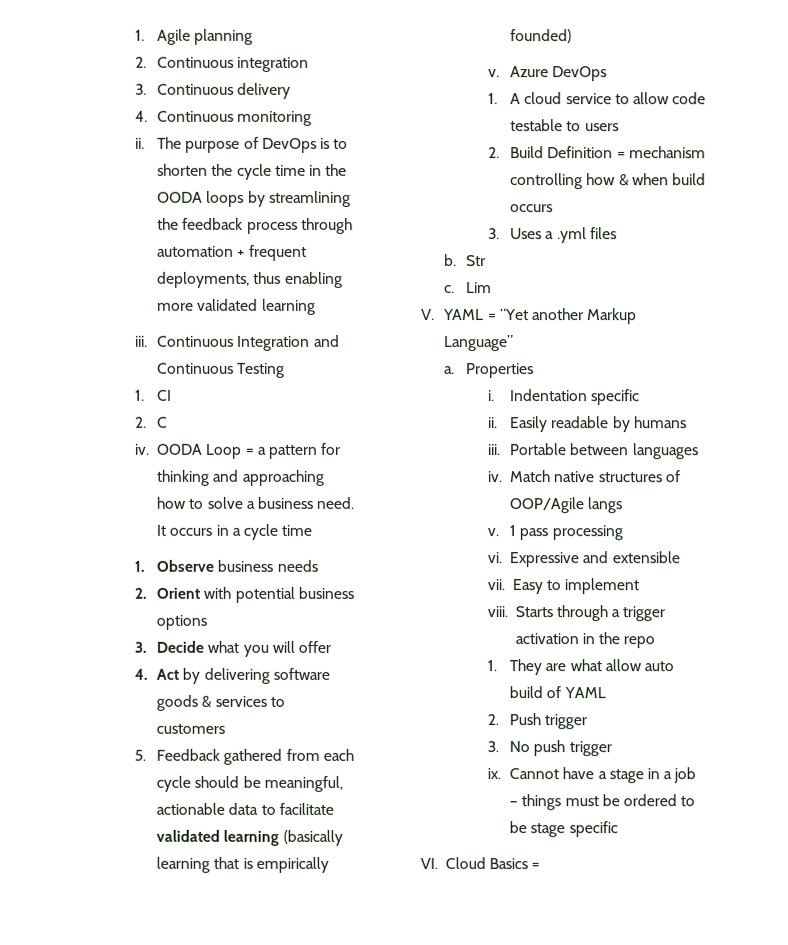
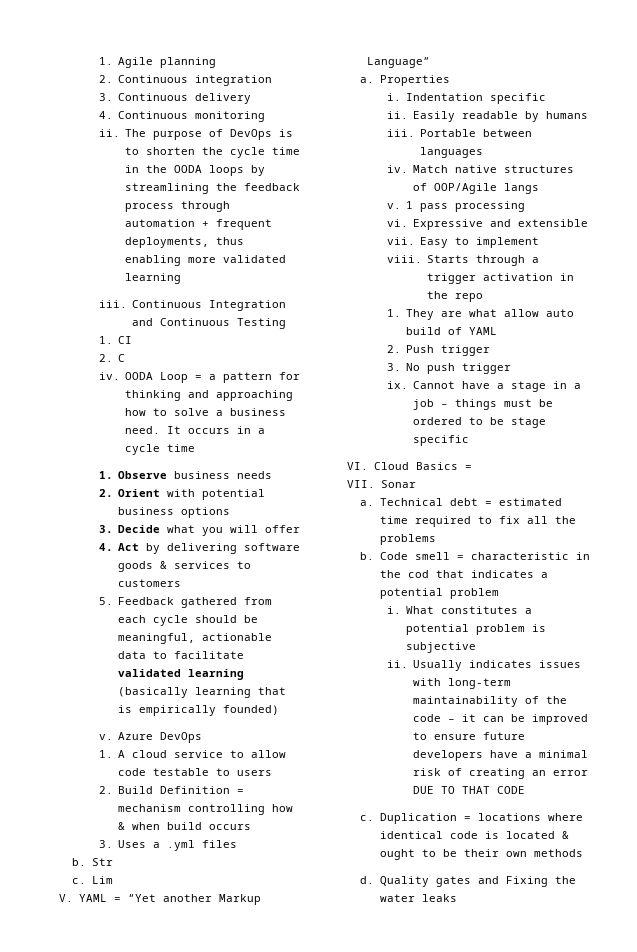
(541, 866) none -> [347,480,416,488] [360,498,562,506] [379,516,576,527] [379,534,436,545] [360,552,590,560] [379,570,548,578] [379,588,499,599] [386,606,533,614] [406,624,547,635] [406,642,477,653] [386,660,582,671] [413,678,512,689] [413,696,568,707] [413,714,589,725] [413,732,526,740] [413,750,589,761] [413,768,589,779] [413,786,526,794] [360,813,583,824] [379,831,569,839] [379,849,583,860] [360,876,576,887] [379,894,457,902] // VII. Sonar // a. Technical debt = estimated time required to fix all the problems // b. Code smell = characteristic in the cod that indicates a potential problem // i. What constitutes a potential problem is subjective // ii. Usually indicates issues with long-term maintainability of the code – it can be improved to ensure future developers have a minimal risk of creating an error DUE TO THAT CODE // c. Duplication = locations where identical code is located & ought to be their own methods // d. Quality gates and Fixing the water leaks

